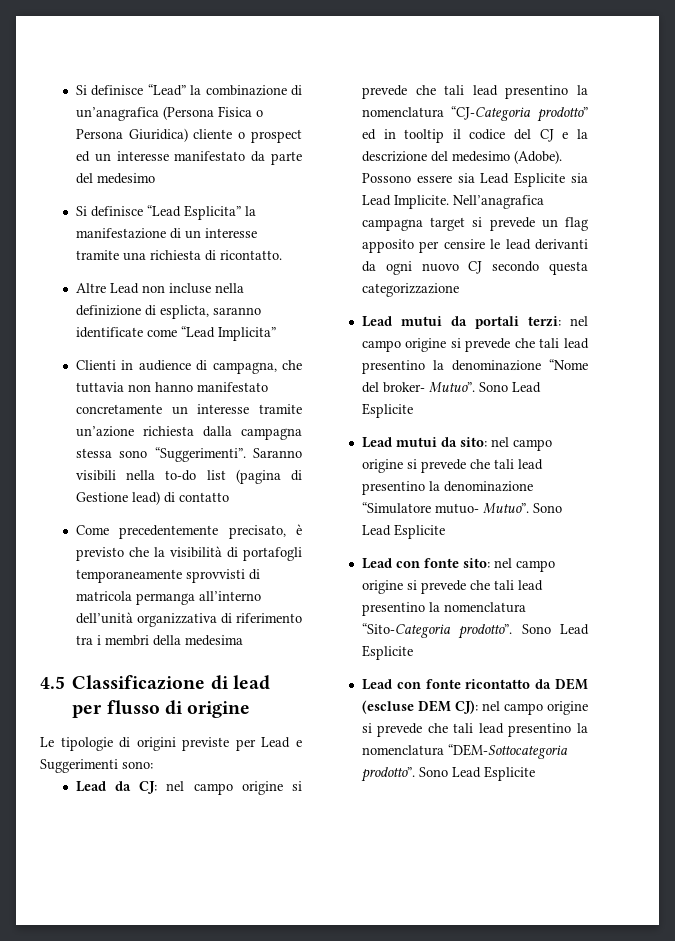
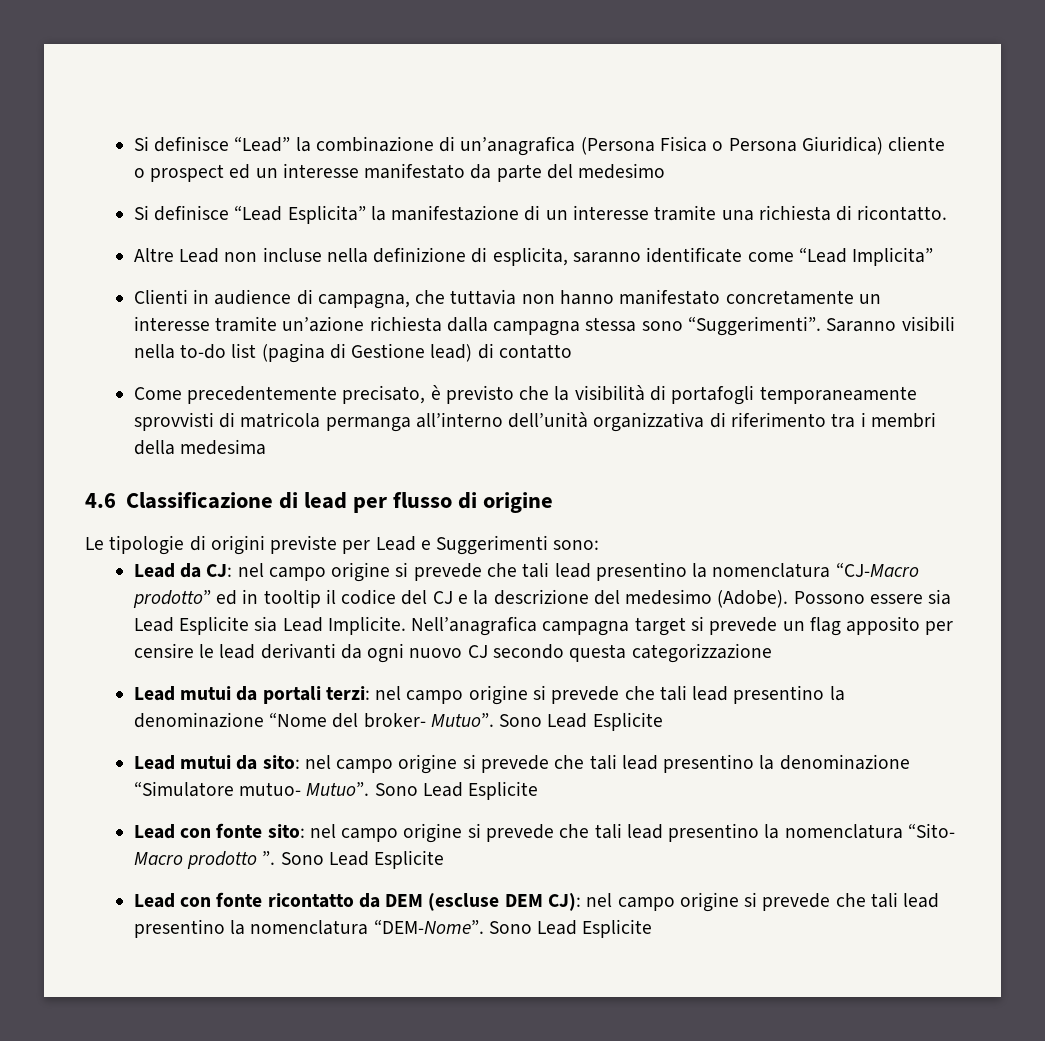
[159,305,209,319] esplicta, -> [492,247,568,266] esplicita,
[40,676,65,689] 4.5 -> [85,493,116,508] 4.6
[451,106,532,121] “CJ-Categoria -> [835,562,919,577] “CJ-Macro
[361,623,513,639] “Sito-Categoria prodotto”. -> [907,823,955,838] [133,851,276,869] “Sito- Macro prodotto ”.
[447,744,568,759] [360,767,415,782] “DEM-Sottocategoria prodotto”. -> [373,919,484,934] “DEM-Nome”.

